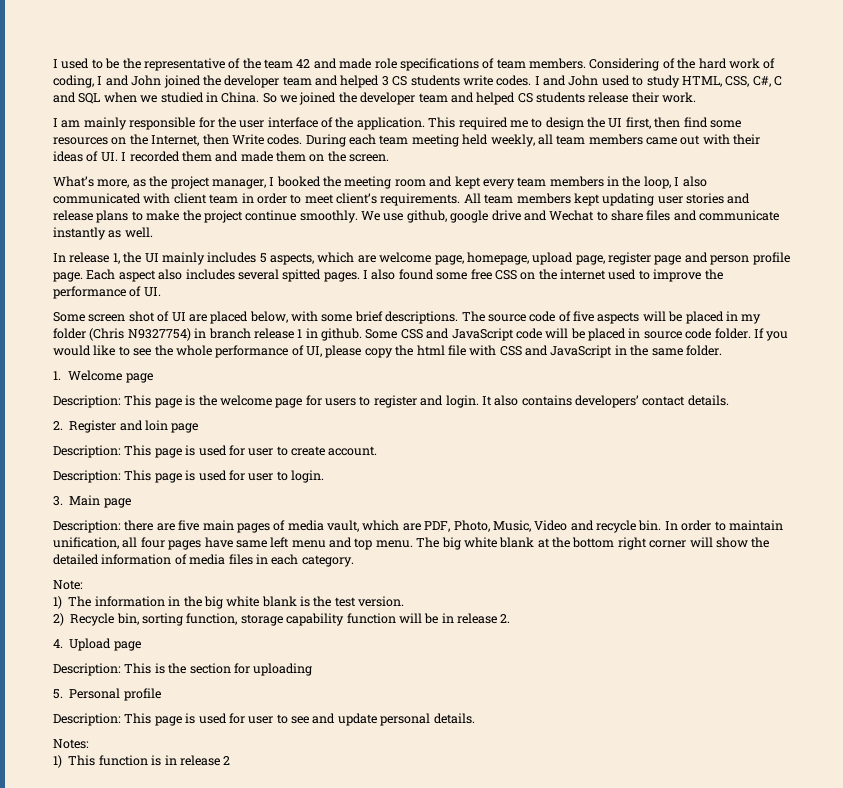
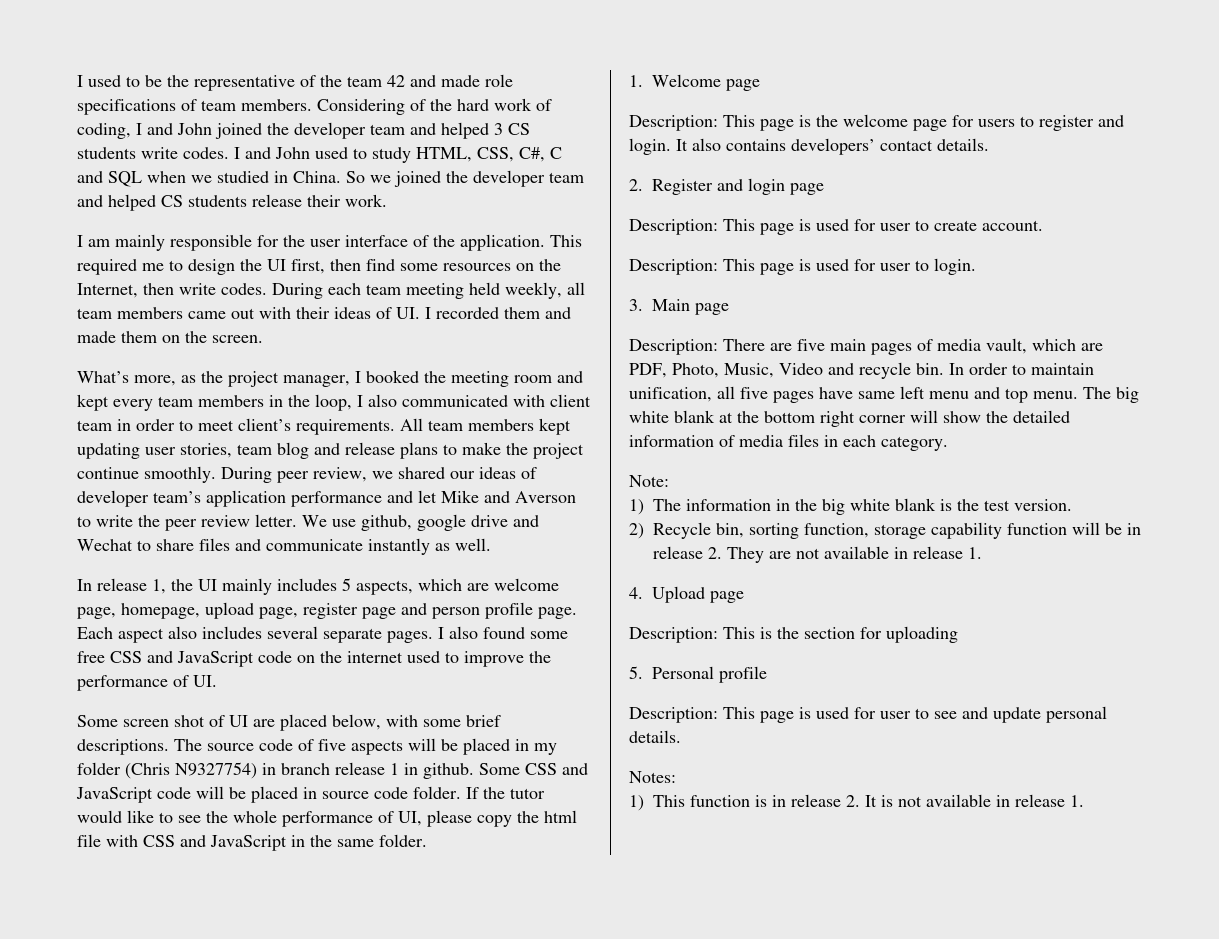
[231,134,264,145] Write -> [179,283,216,295] write
[686,193,724,204] stories -> [180,442,309,459] stories, team blog
(358, 216) none -> [221,467,537,483] [77,490,576,507] [77,514,297,531] During peer review, we shared our ideas of developer team’s application performance and let Mike and Averson to write the peer review letter.
[282,269,322,282] spitted -> [323,628,382,643] separate
(517, 275) none -> [147,651,292,667] and JavaScript code
[766,331,789,341] you -> [483,787,545,799] the tutor
[145,420,168,431] loin -> [748,178,785,195] login
[124,520,154,531] there -> [723,339,765,351] There
[140,537,165,548] four -> [740,387,768,399] five
(511, 618) none -> [727,546,982,563] They are not available in release 1.
[223,756,231,765] 2 -> [846,794,1084,807] 2. It is not available in release 1.

